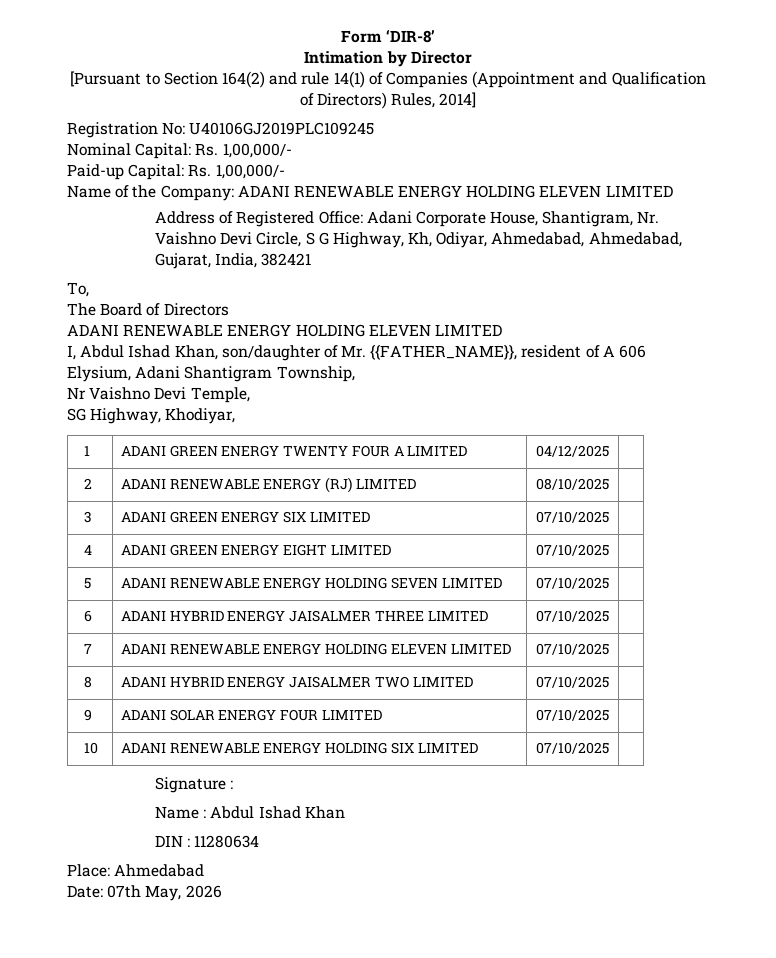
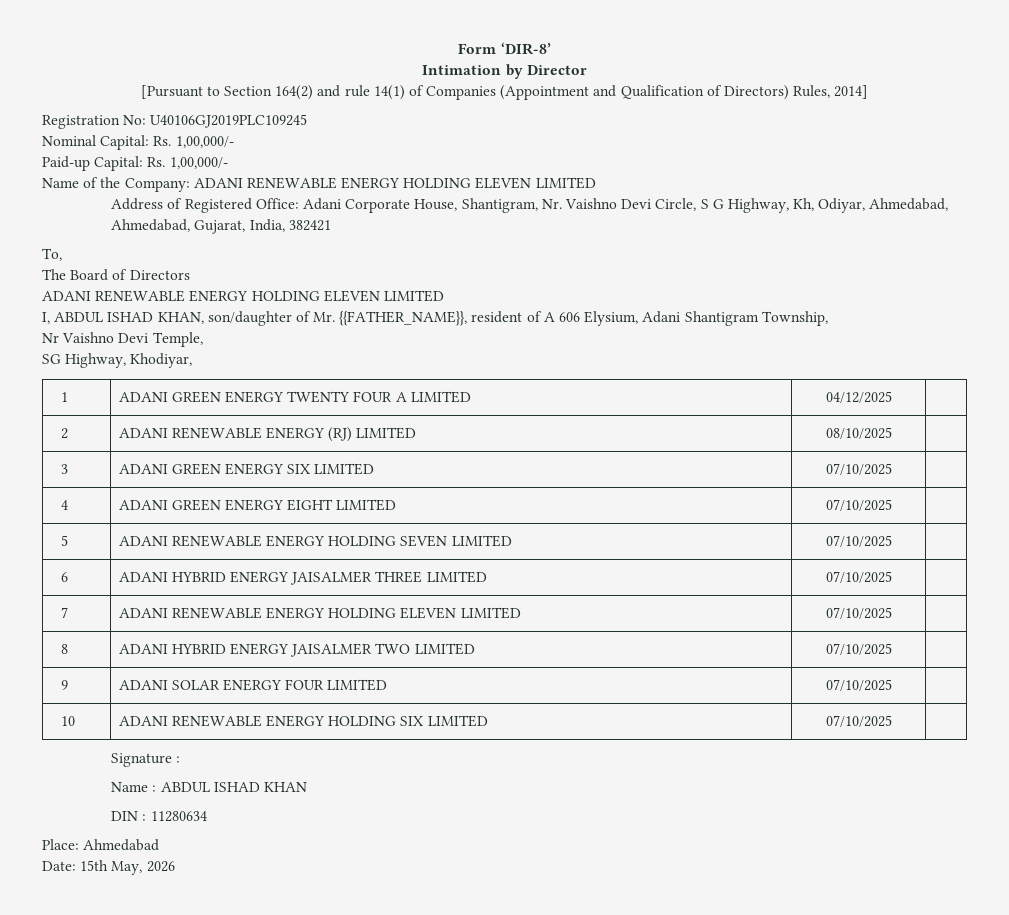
[80,345,218,360] Abdul Ishad Khan, -> [54,312,204,324] ABDUL ISHAD KHAN,
[210,806,345,819] Abdul Ishad Khan -> [160,782,308,792] ABDUL ISHAD KHAN
[107,885,142,898] 07th -> [80,860,109,871] 15th

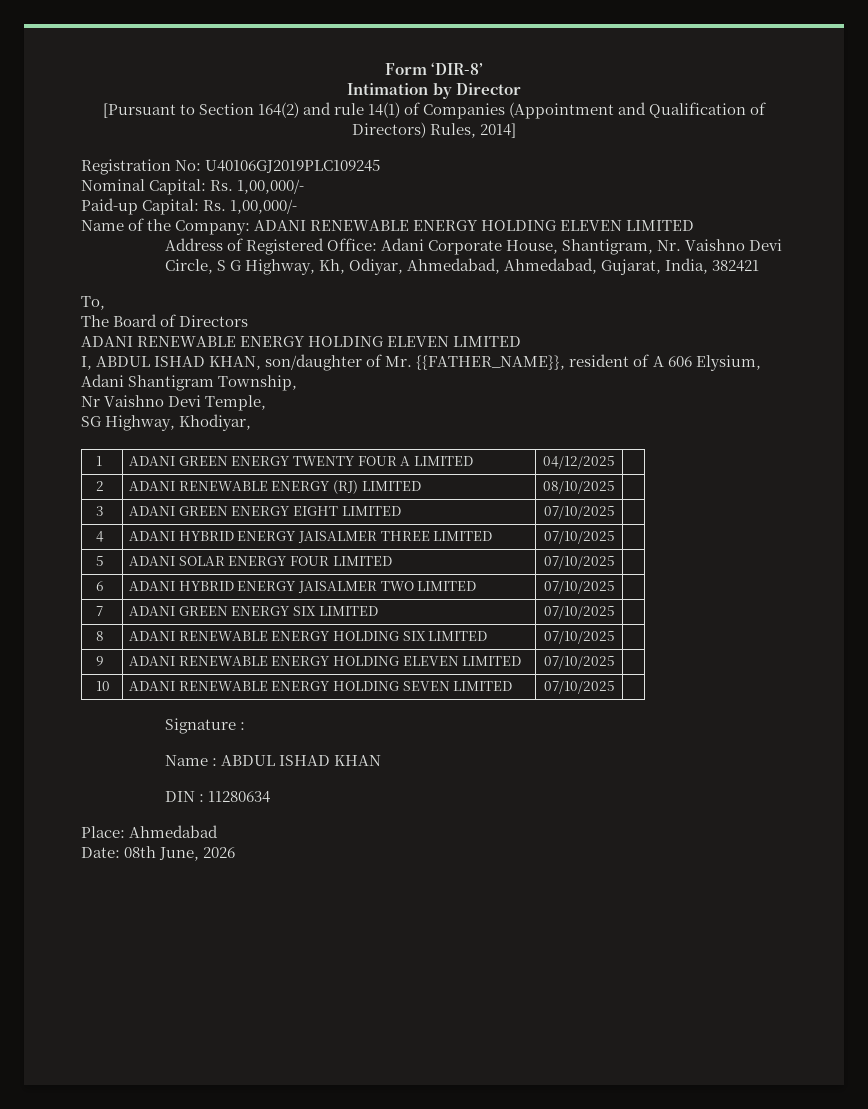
[287,464,311,474] SIX -> [293,506,339,516] EIGHT
[171,499,334,511] GREEN ENERGY EIGHT -> [178,531,430,543] HYBRID ENERGY JAISALMER THREE
[171,535,448,547] RENEWABLE ENERGY HOLDING SEVEN -> [178,556,330,566] SOLAR ENERGY FOUR
[375,571,423,583] THREE -> [380,581,414,591] TWO
(69, 612) none -> [129,606,378,616] [543,606,615,619] [96,631,105,641] [129,631,488,641] [543,631,615,644] [96,656,105,666] | ADANI GREEN ENERGY SIX LIMITED | 07/10/2025 | // 8 | ADANI RENEWABLE ENERGY HOLDING SIX LIMITED | 07/10/2025 | // 9
[61,644,69,654] [118,643,475,657] [825,643,892,655] [61,680,69,690] [118,679,388,691] [825,679,892,691] // 8 | ADANI HYBRID ENERGY JAISALMER TWO LIMITED | 07/10/2025 | // 9 | ADANI SOLAR ENERGY FOUR LIMITED | 07/10/2025 | -> (615, 662) none
[400,716,424,726] SIX -> [402,681,450,691] SEVEN
[80,860,143,875] 15th May, -> [124,846,200,861] 08th June,

